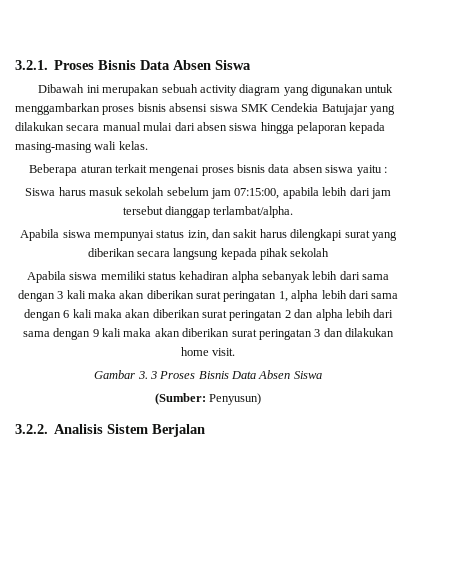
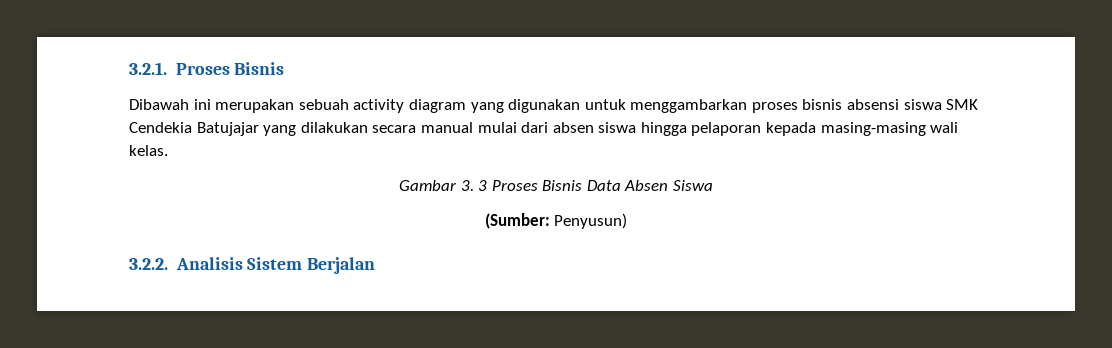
[140,60,252,70] Data Absen Siswa -> (285, 68) none
[29,164,387,176] [25,187,391,199] [122,206,294,218] [20,229,397,241] [87,248,330,260] [26,271,390,283] [17,290,399,302] [23,309,394,321] [22,328,395,340] [180,347,236,356] // Beberapa aturan terkait mengenai proses bisnis data absen siswa yaitu : // Siswa harus masuk sekolah sebelum jam 07:15:00, apabila lebih dari jam tersebut dianggap terlambat/alpha. // Apabila siswa mempunyai status izin, dan sakit harus dilengkapi surat yang diberikan secara langsung kepada pihak sekolah // Apabila siswa memiliki status kehadiran alpha sebanyak lebih dari sama dengan 3 kali maka akan diberikan surat peringatan 1, alpha lebih dari sama dengan 6 kali maka akan diberikan surat peringatan 2 dan alpha lebih dari sama dengan 9 kali maka akan diberikan surat peringatan 3 dan dilakukan home visit. -> (168, 150) none

